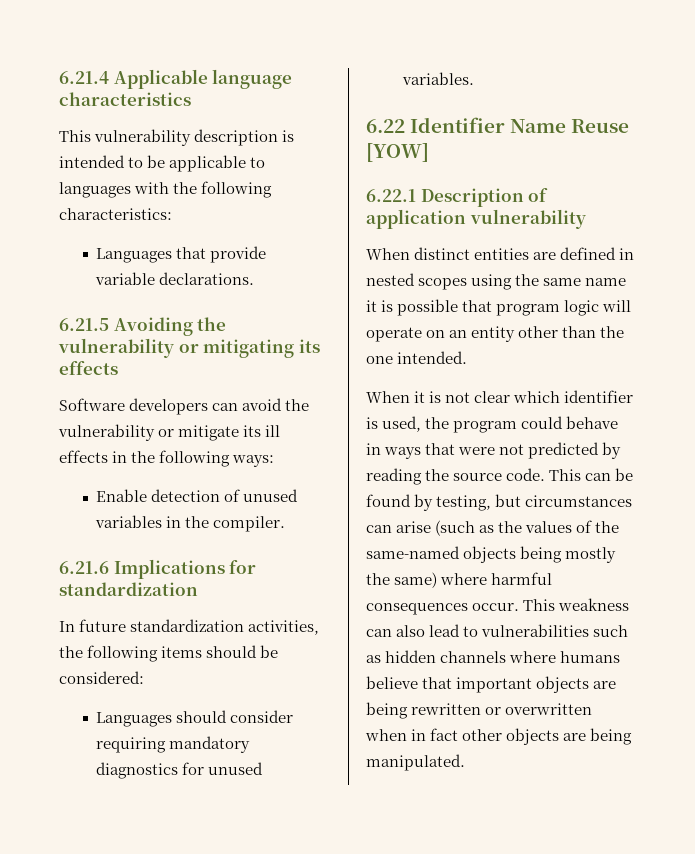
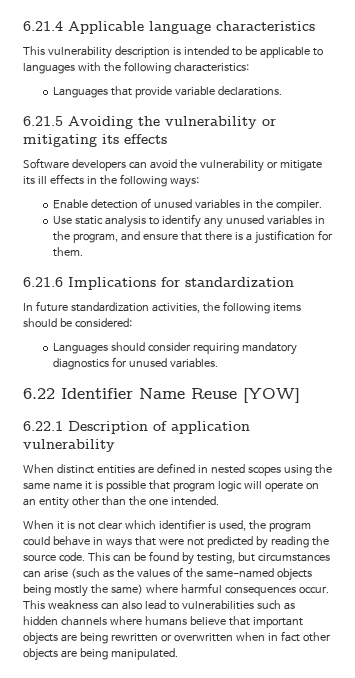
(286, 524) none -> [53,214,325,228] [53,230,333,244] [53,247,84,257] // Use static analysis to identify any unused variables in the program, and ensure that there is a justification for them.

